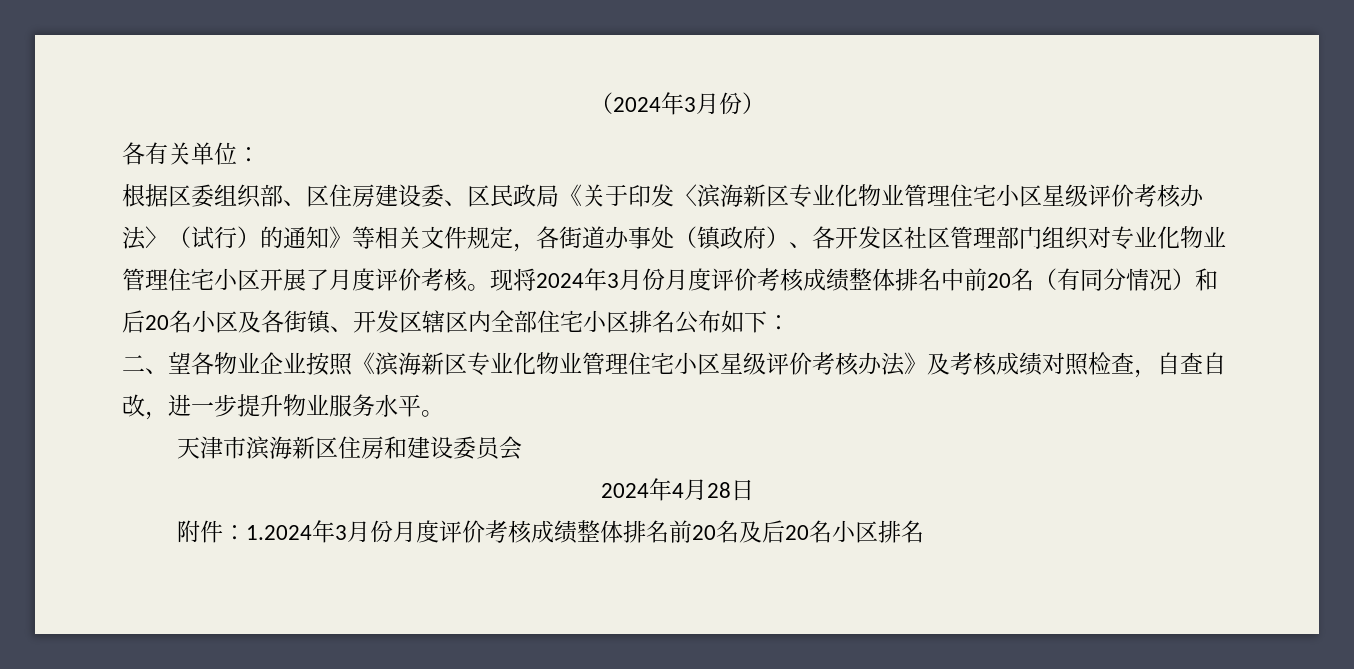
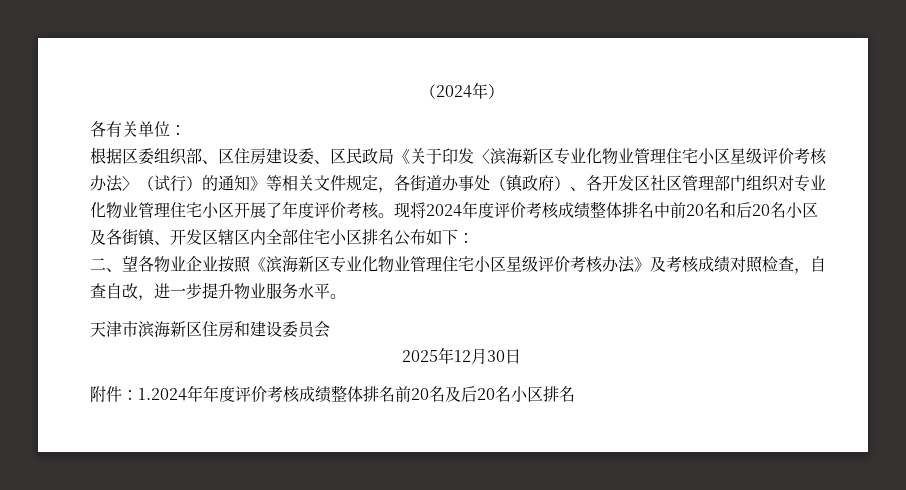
[683,92,742,115] 3月份 -> (488, 90) none
[329,269,352,290] 月 -> [282,201,298,218] 年
[607,268,688,291] 3月份月 -> (478, 209) none
[1034,268,1195,291] （有同分情况） -> (720, 210) none
[600,478,731,501] 2024年4月28 -> [402,347,505,364] 2025年12月30
[335,520,417,543] 3月份月 -> [203,385,219,402] 年

